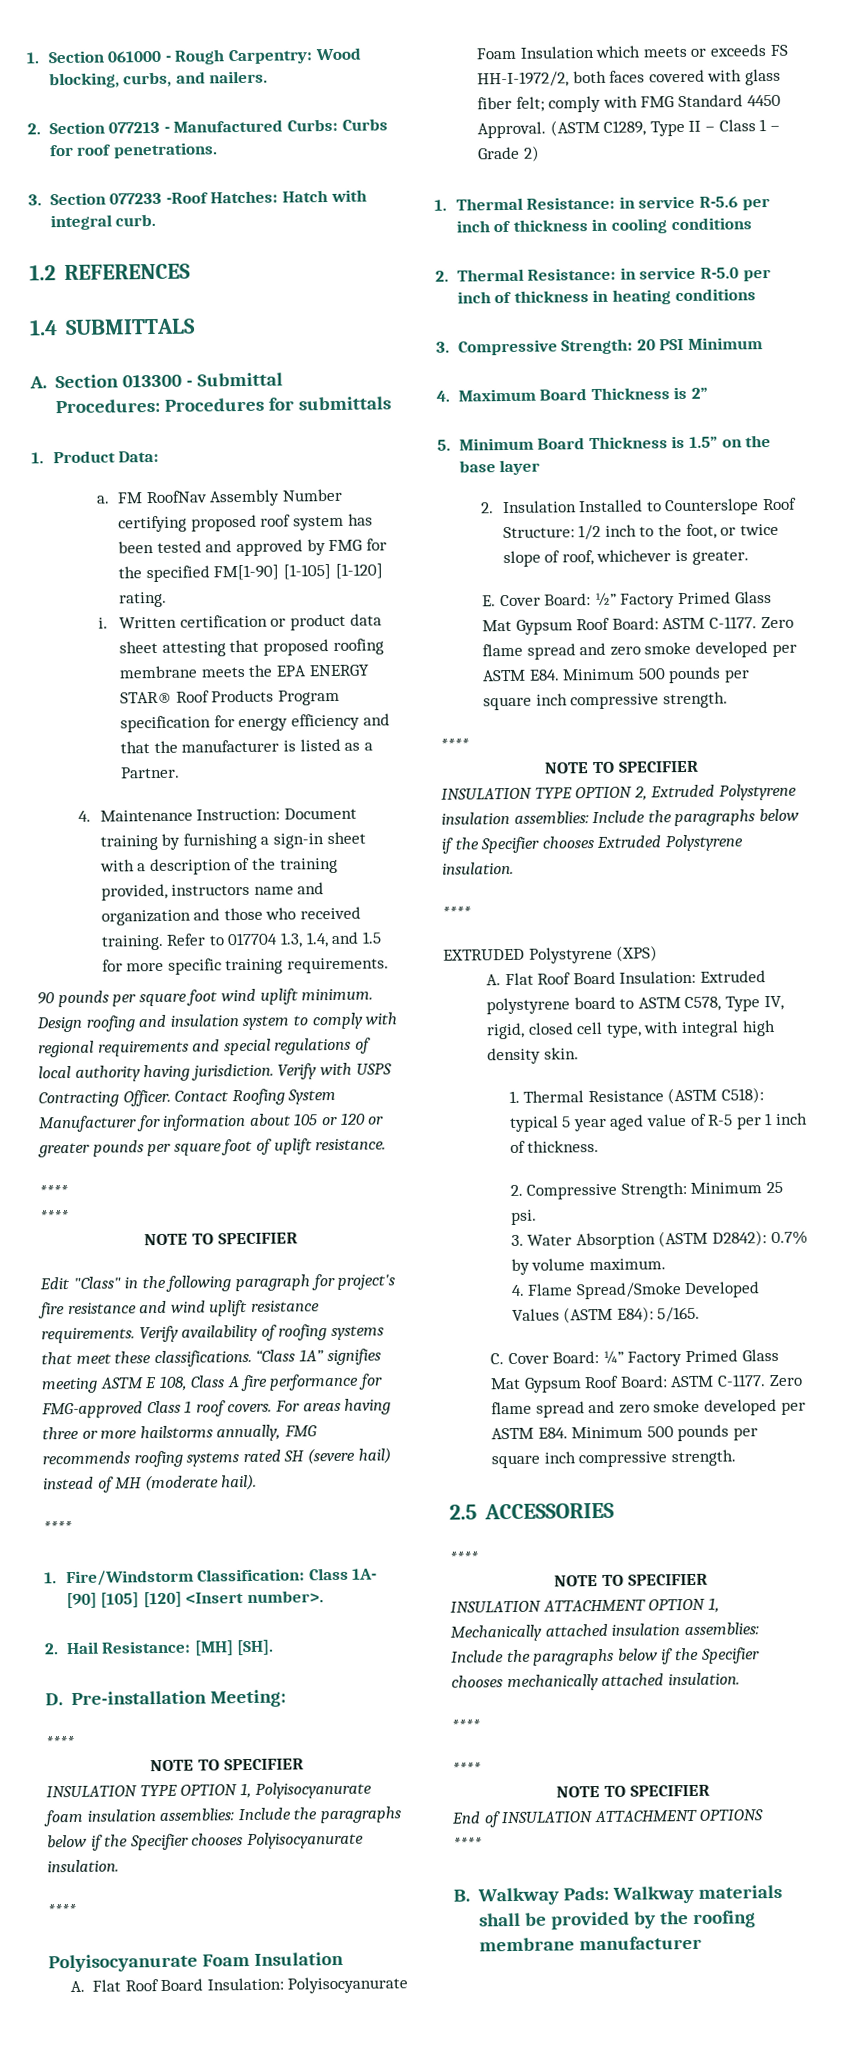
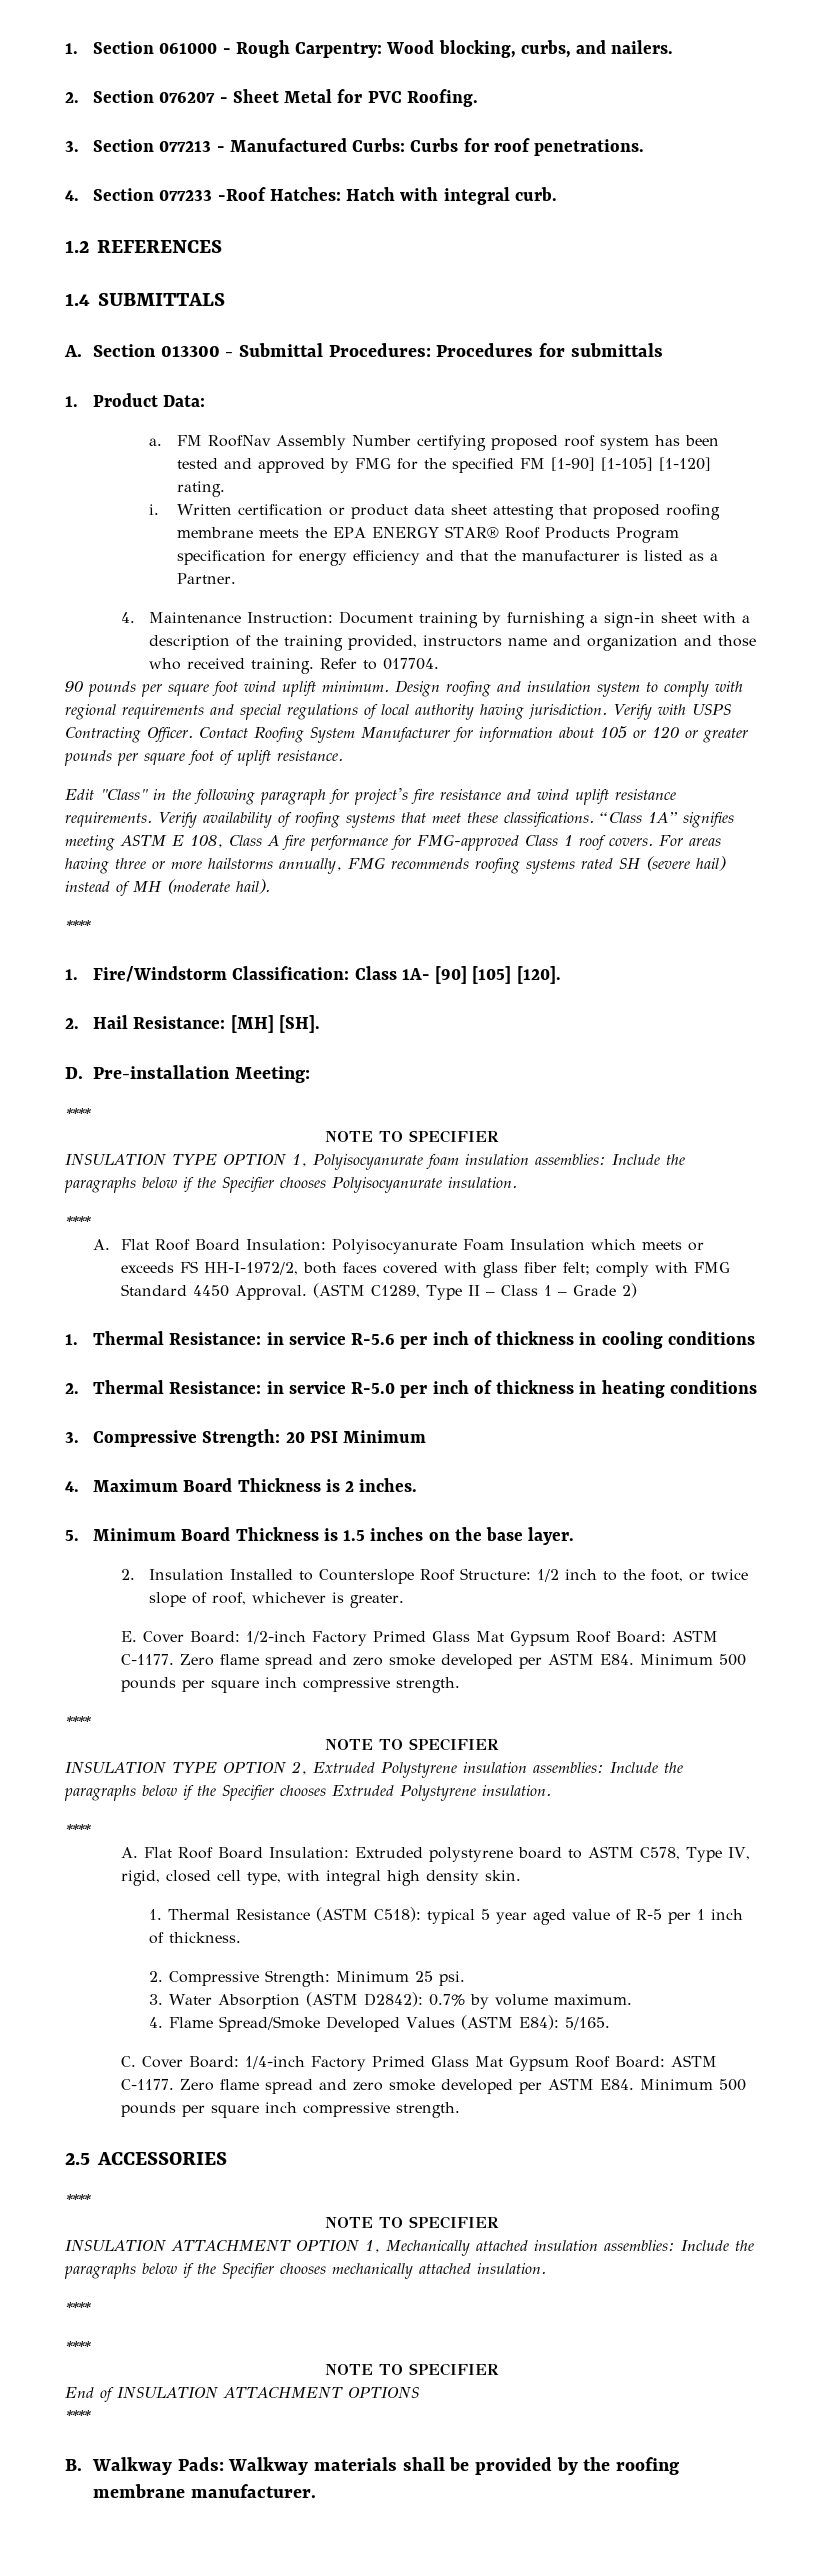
(105, 128) none -> [159,89,478,107] [65,139,155,152] 076207 - Sheet Metal for PVC Roofing. // 3. Section
[28,194,42,206] 3. -> [65,190,79,201] 4.
[213,564,280,581] FM[1-90] -> [520,457,596,471] FM [1-90]
[227,931,382,948] [101,957,390,975] 017704 1.3, 1.4, and 1.5 for more specific training requirements. -> [383,658,440,670] 017704.
[39,1185,68,1197] [40,1210,69,1222] [144,1232,298,1246] // **** // **** // NOTE TO SPECIFIER -> (343, 755) none
[142,1590,324,1608] [120] <Insert number>. -> [516,966,561,984] [120].
[48,1951,345,1973] // Polyisocyanurate Foam Insulation -> (92, 1221) none
[690,387,708,399] 2” -> [345,1478,418,1492] 2 inches.
[688,436,718,448] 1.5” -> [343,1527,424,1541] 1.5 inches
[499,459,541,476] layer -> [528,1527,575,1545] layer.
[594,592,617,607] ½” -> [246,1631,307,1644] 1/2-inch
[443,945,659,964] // EXTRUDED Polystyrene (XPS) -> (92, 1829) none
[602,1350,624,1364] ¼” -> [245,2056,306,2069] 1/4-inch
[578,1935,702,1951] manufacturer -> [190,2484,316,2498] manufacturer.

